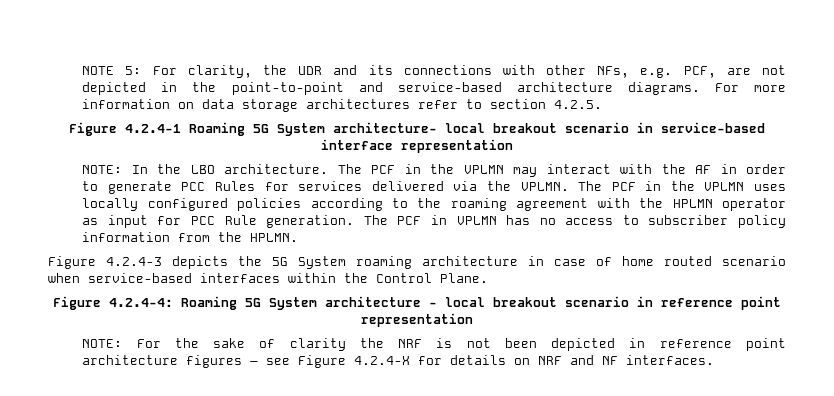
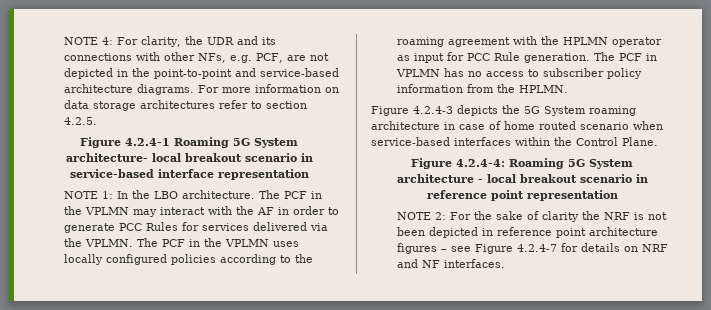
[82,66,142,75] NOTE 5: -> [63,37,113,45] NOTE 4:
[82,165,123,174] NOTE: -> [63,191,113,199] NOTE 1:
[82,339,123,348] NOTE: -> [396,212,446,220] NOTE 2:
[354,356,411,365] 4.2.4-X -> [516,244,557,252] 4.2.4-7

